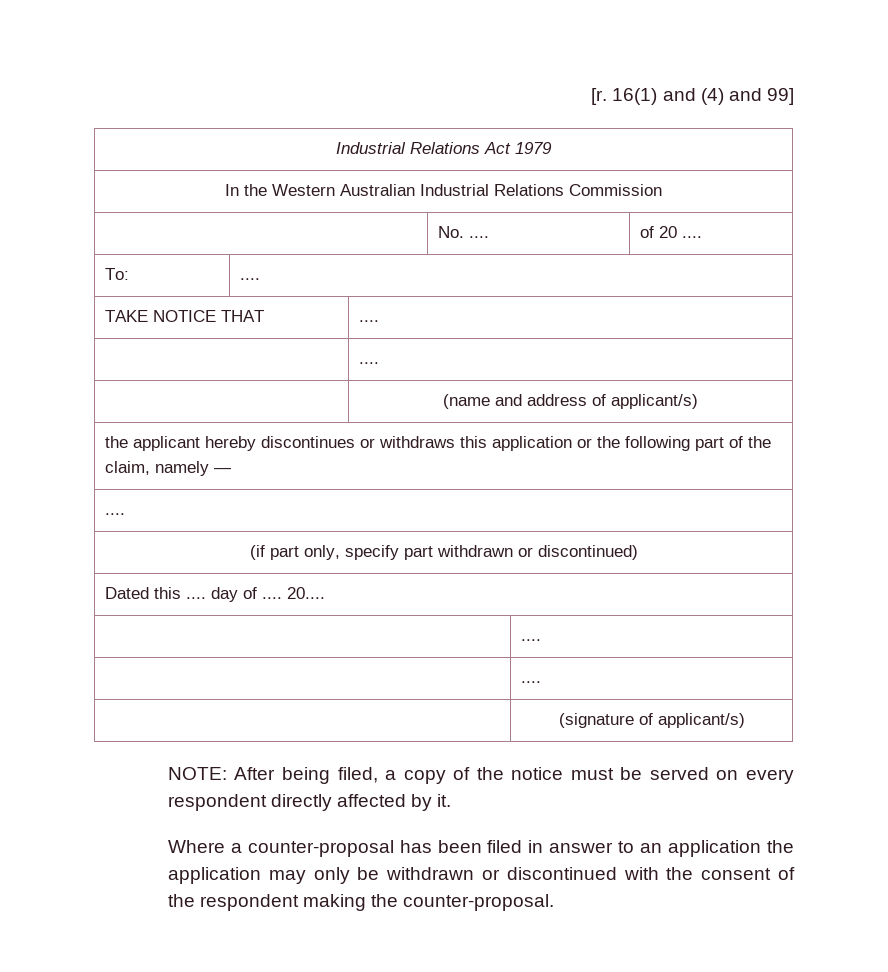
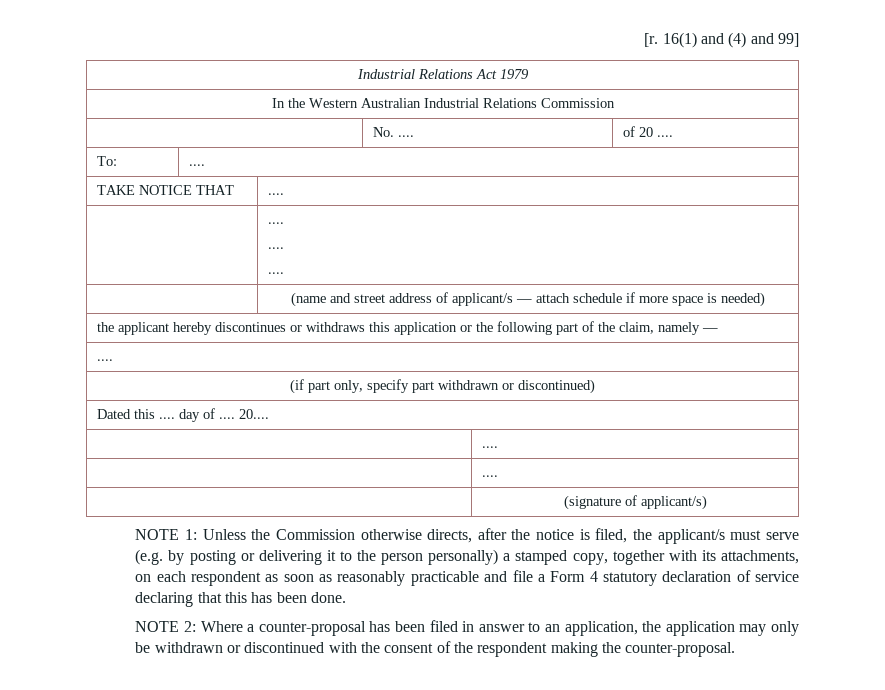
(379, 363) none -> [267,247,284,249] [267,272,284,274] // .... // ....
(522, 400) none -> [354,294,385,303] street
[611,394,698,409] applicant/s) -> [452,292,765,307] applicant/s — attach schedule if more space is needed)
[167,767,794,784] [167,794,452,811] NOTE: After being filed, a copy of the notice must be served on every respondent directly affected by it. // -> [135,528,800,544] [135,549,799,565] [135,570,799,586] [135,592,346,607] [135,621,196,632] NOTE 1: Unless the Commission otherwise directs, after the notice is filed, the applicant/s must serve (e.g. by posting or delivering it to the person personally) a stamped copy, together with its attachments, on each respondent as soon as reasonably practicable and file a Form 4 statutory declaration of service declaring that this has been done. // NOTE 2:
[668,840,762,857] application -> [564,621,638,636] application,

